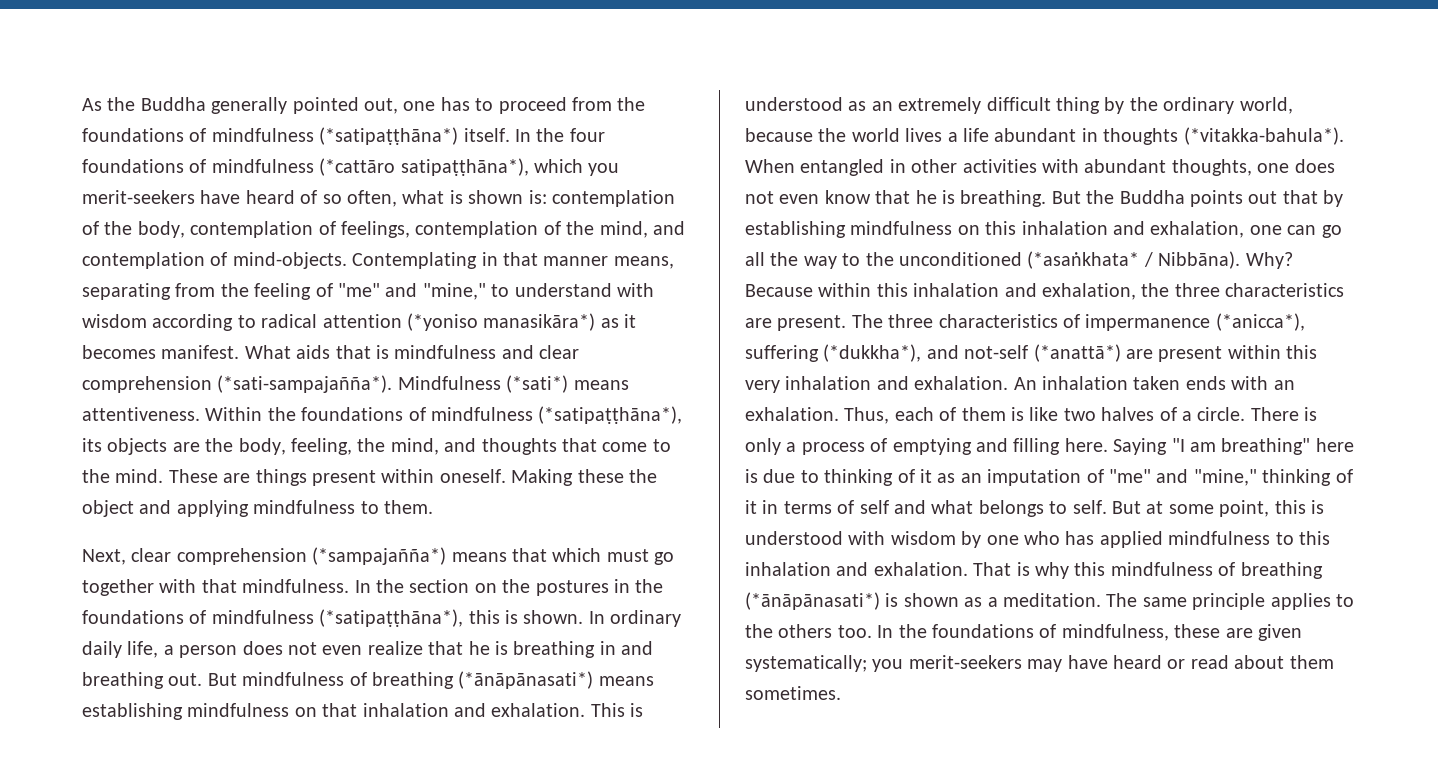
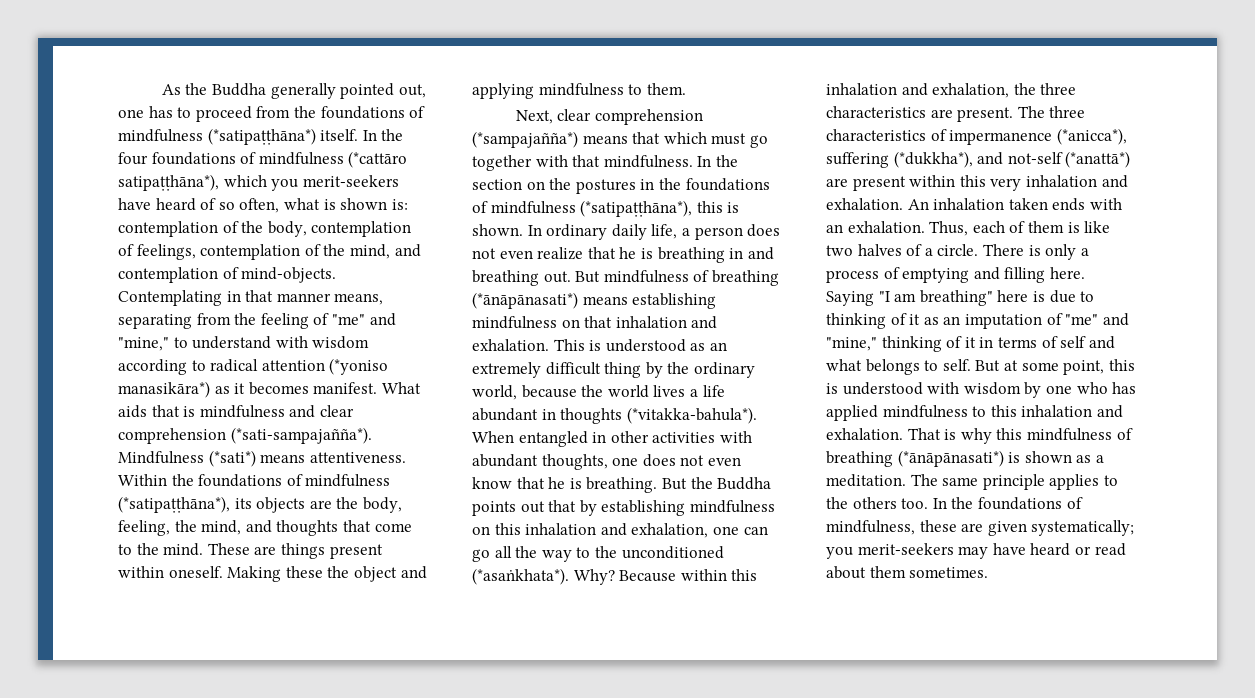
[1027,251,1241,269] (*asaṅkhata* / Nibbāna). -> [472,568,569,585] (*asaṅkhata*).

